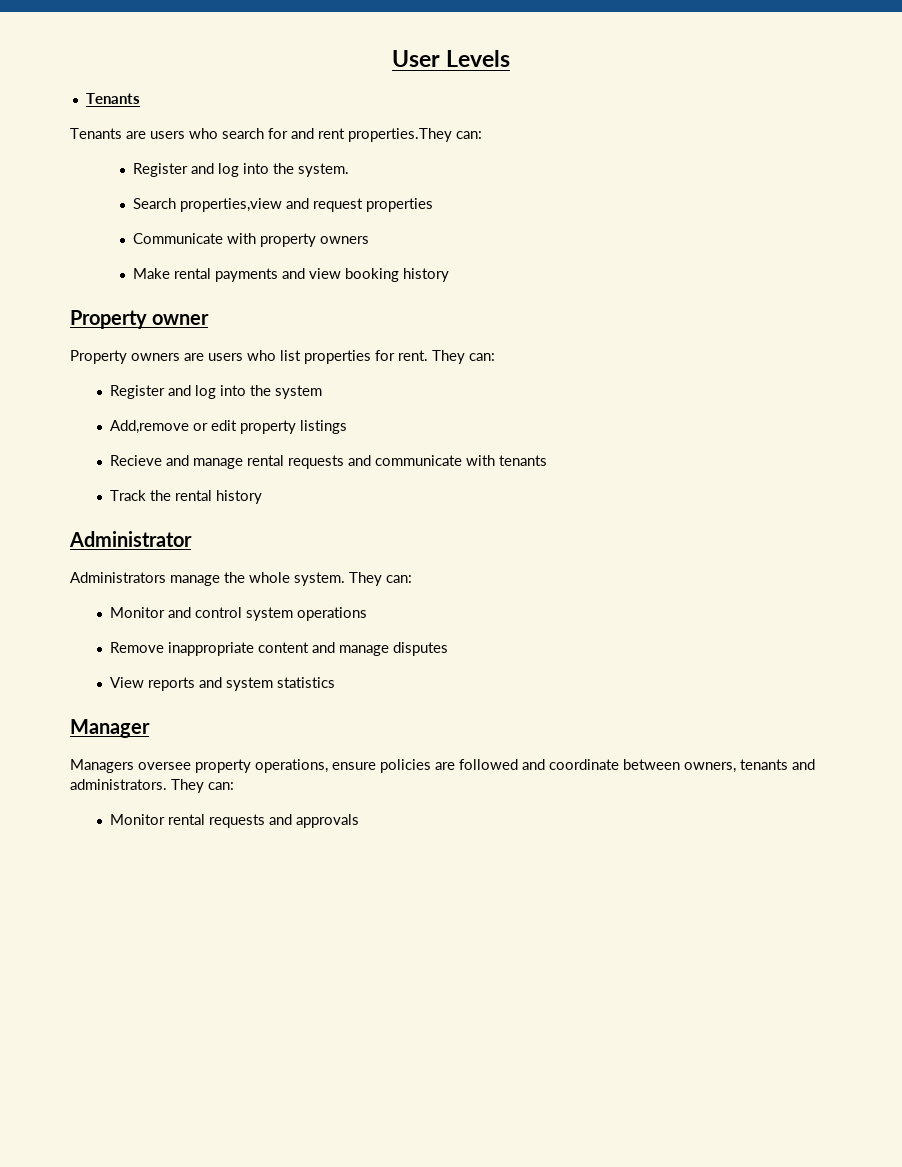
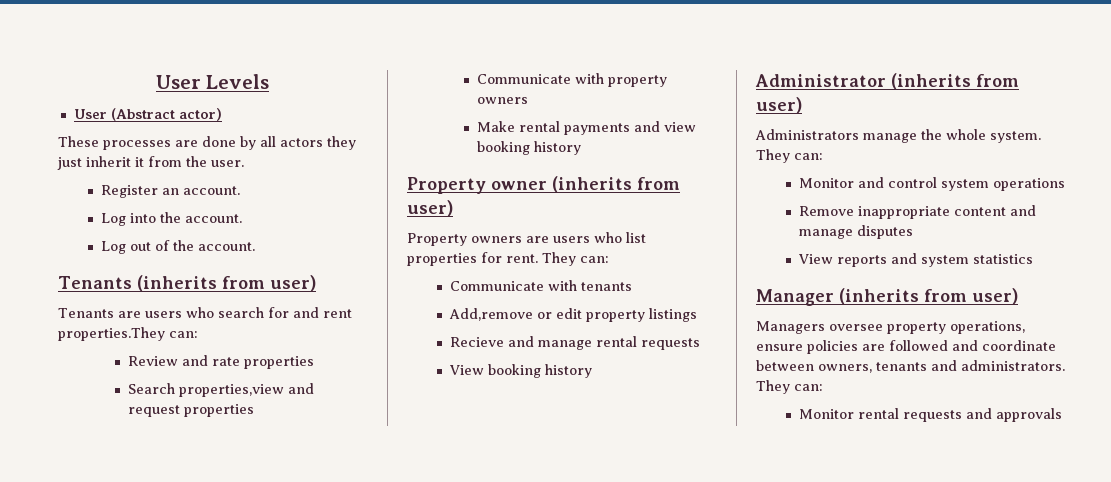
[85,93,140,104] Tenants -> [73,108,222,121] [58,136,356,150] [57,156,244,170] [100,185,240,198] [100,212,242,226] [100,240,255,254] [58,275,316,292] User (Abstract actor) // These processes are done by all actors they just inherit it from the user. // Register an account. // Log into the account. // Log out of the account. // Tenants (inherits from user)
[133,163,350,177] Register and log into the system. -> [127,355,314,369] Review and rate properties
(210, 319) none -> [552,176,680,193] [407,200,453,217] (inherits from user)
[109,385,322,399] Register and log into the system -> [449,280,632,291] Communicate with tenants
[347,455,547,466] [109,490,212,501] and communicate with tenants // Track the rental -> [448,364,541,378] // View booking
(192, 539) none -> [891,73,1019,90] [756,97,802,114] (inherits from user)
(150, 728) none -> [839,288,1018,305] (inherits from user)

